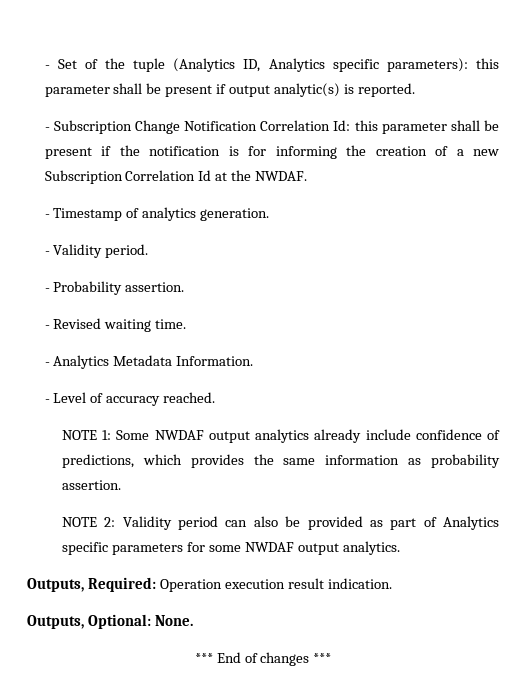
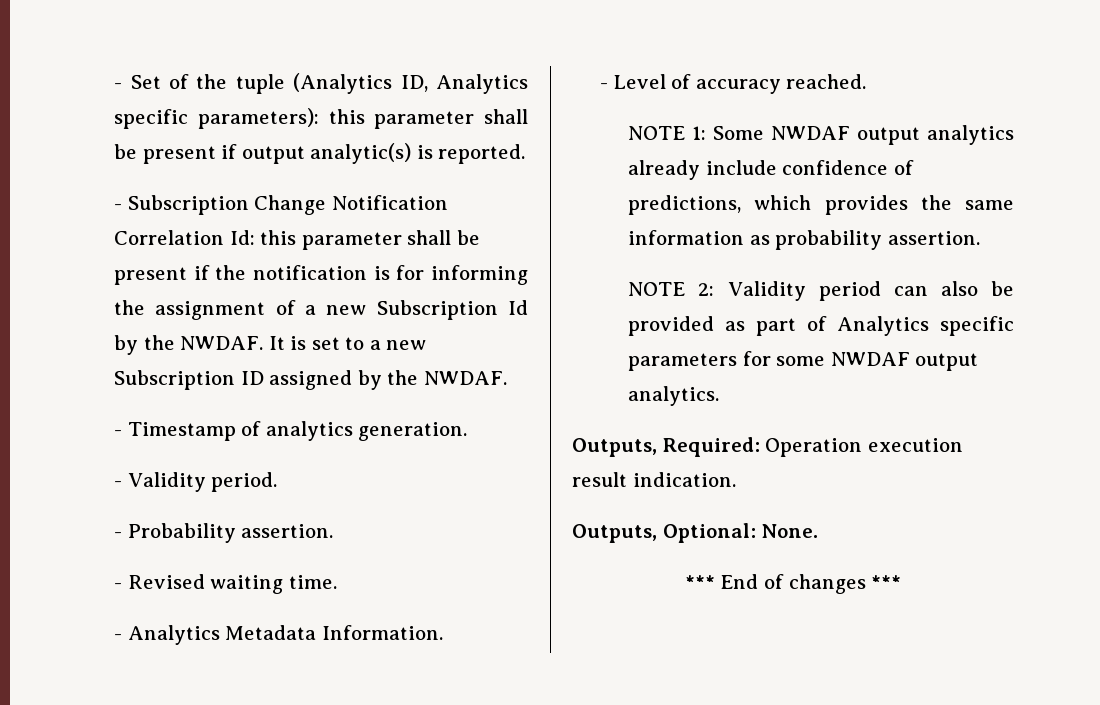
[375,146,427,156] creation -> [155,301,266,320] assignment
[125,170,228,181] Correlation Id at -> [508,300,528,315] [114,335,427,355] [114,370,382,390] Id by the NWDAF. It is set to a new Subscription ID assigned by

